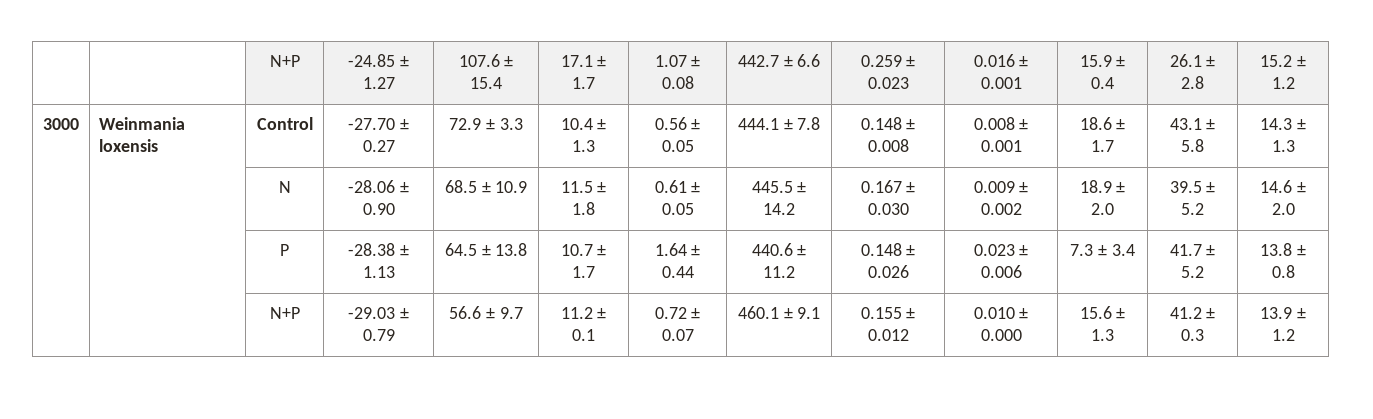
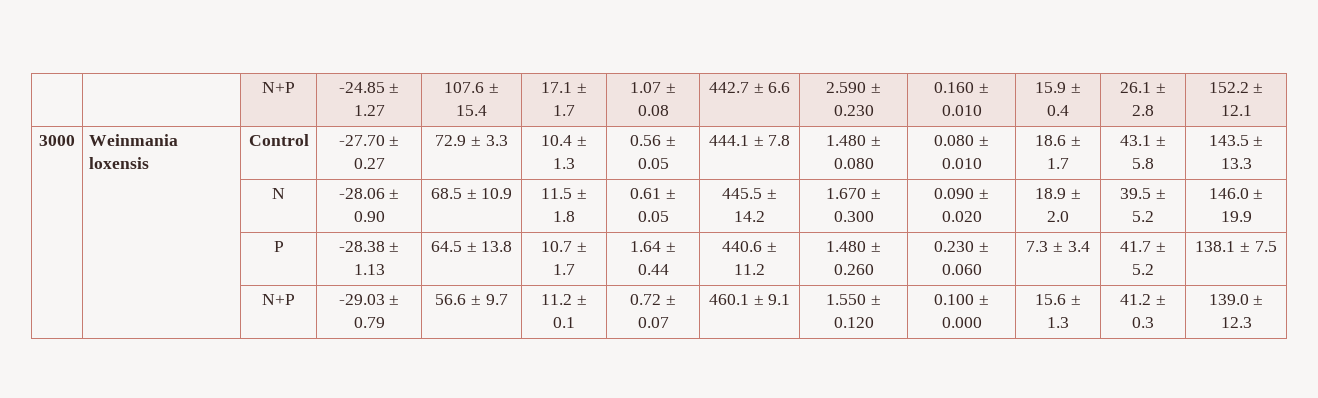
[860,55,916,67] [867,77,909,89] [973,54,1029,67] [980,77,1022,89] 0.259 ± 0.023 | 0.016 ± 0.001 -> [826,82,881,93] [833,105,874,116] [934,82,989,93] [941,105,982,116] 2.590 ± 0.230 | 0.160 ± 0.010
[1260,55,1306,67] [1271,77,1295,89] 15.2 ± 1.2 -> [1208,82,1264,93] [1220,105,1252,116] 152.2 ± 12.1
[860,117,916,130] [867,139,909,152] [973,117,1029,130] [980,140,1022,152] 0.148 ± 0.008 | 0.008 ± 0.001 -> [826,135,881,146] [833,158,874,169] [934,135,989,146] [941,158,982,169] 1.480 ± 0.080 | 0.080 ± 0.010
[1260,118,1306,130] [1271,140,1295,152] 14.3 ± 1.3 -> [1208,135,1264,146] [1220,158,1252,169] 143.5 ± 13.3
[860,180,916,193] [867,203,909,215] [973,181,1029,193] [980,203,1022,215] 0.167 ± 0.030 | 0.009 ± 0.002 -> [826,188,881,199] [833,211,874,222] [934,188,989,199] [941,211,982,222] 1.670 ± 0.300 | 0.090 ± 0.020
[1260,180,1306,193] [1271,203,1295,215] 14.6 ± 2.0 -> [1208,188,1264,199] [1220,211,1252,222] 146.0 ± 19.9
[860,243,916,256] [867,265,909,278] [973,244,1029,256] [980,265,1022,278] 0.148 ± 0.026 | 0.023 ± 0.006 -> [826,241,881,252] [833,264,874,275] [934,241,989,252] [941,264,982,275] 1.480 ± 0.260 | 0.230 ± 0.060
[1260,243,1306,256] [1271,265,1295,278] 13.8 ± 0.8 -> [1195,241,1277,252] 138.1 ± 7.5
[860,307,916,319] [867,329,909,341] [973,307,1015,319] 0.155 ± 0.012 | 0.010 -> [826,294,881,305] [833,317,874,328] [934,294,975,305] 1.550 ± 0.120 | 0.100
[1260,307,1306,319] [1271,329,1295,341] 13.9 ± 1.2 -> [1208,294,1264,305] [1220,317,1252,328] 139.0 ± 12.3

